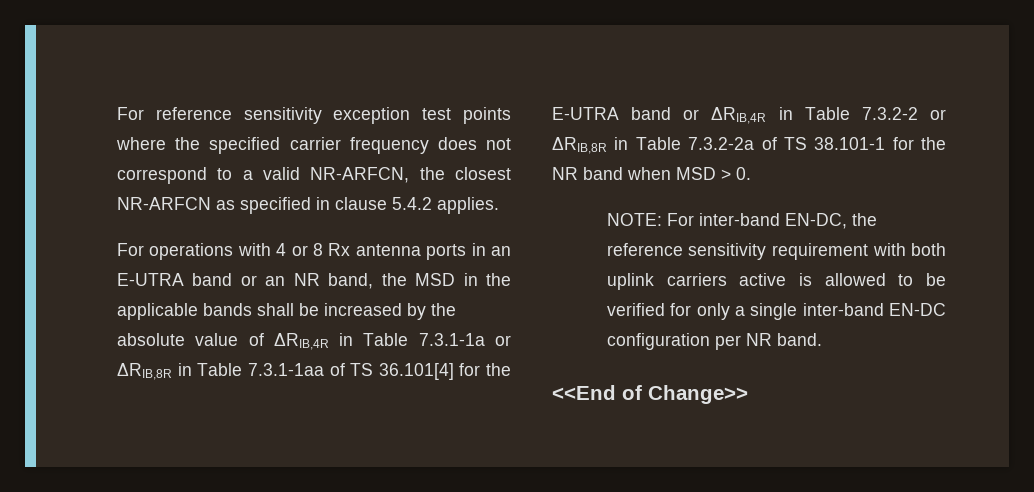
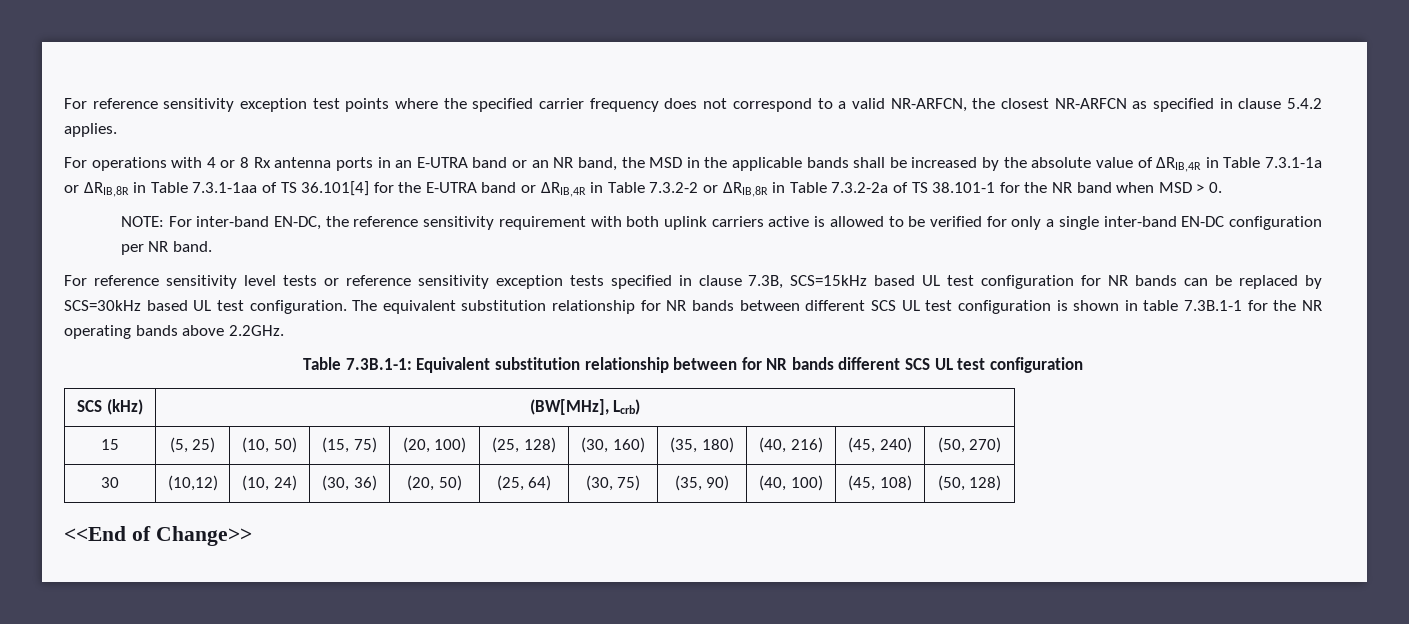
(822, 339) none -> [64,275,1323,289] [64,300,1323,314] [64,325,284,339] [303,357,1083,373] [77,399,143,415] [529,399,641,415] [101,439,119,450] [169,437,216,453] [242,437,297,453] [322,437,377,453] [402,437,467,453] [492,437,556,453] [581,437,645,453] [670,437,734,453] [759,437,823,453] [848,437,912,453] [937,437,1002,453] [101,477,119,488] [167,475,218,491] [242,475,297,491] [322,475,377,491] [407,475,462,491] [496,475,552,491] [585,475,641,491] [674,475,730,491] [759,475,823,491] [848,475,912,491] [937,475,1002,491] // For reference sensitivity level tests or reference sensitivity exception tests specified in clause 7.3B, SCS=15kHz based UL test configuration for NR bands can be replaced by SCS=30kHz based UL test configuration. The equivalent substitution relationship for NR bands between different SCS UL test configuration is shown in table 7.3B.1-1 for the NR operating bands above 2.2GHz. // Table 7.3B.1-1: Equivalent substitution relationship between for NR bands different SCS UL test configuration // SCS (kHz) | (BW[MHz], Lcrb) // 15 | (5, 25) | (10, 50) | (15, 75) | (20, 100) | (25, 128) | (30, 160) | (35, 180) | (40, 216) | (45, 240) | (50, 270) // 30 | (10,12) | (10, 24) | (30, 36) | (20, 50) | (25, 64) | (30, 75) | (35, 90) | (40, 100) | (45, 108) | (50, 128)

